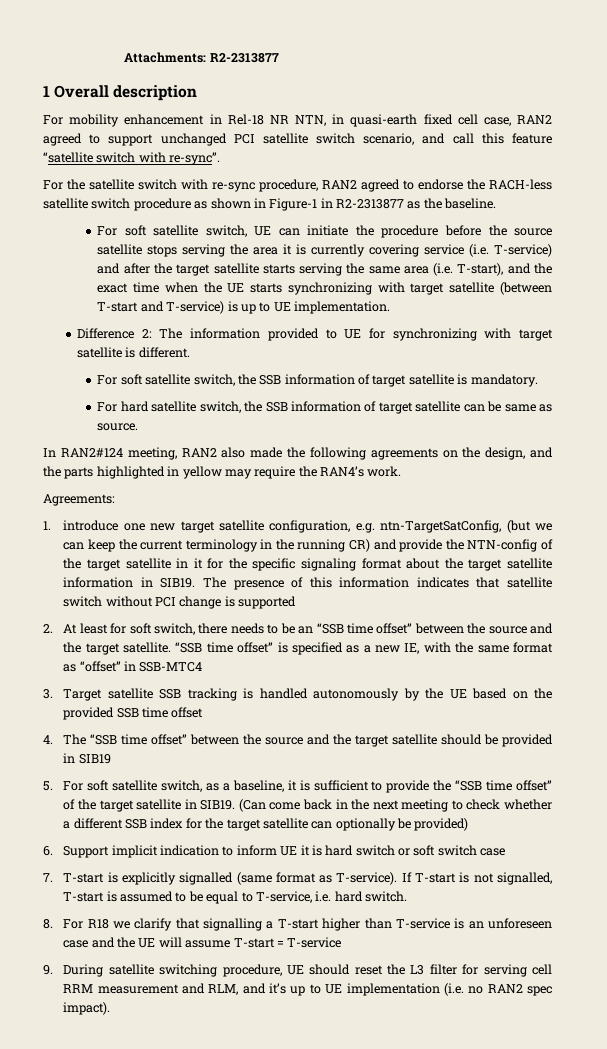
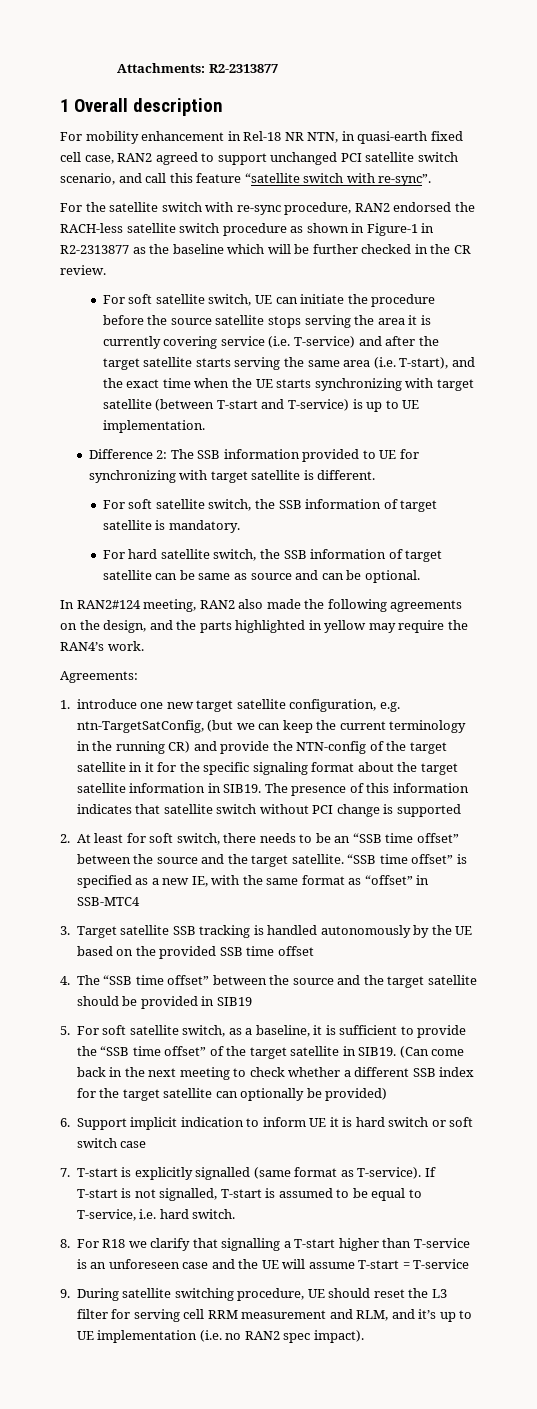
[361,179,463,192] agreed to endorse -> [393,202,452,212] endorsed
[444,198,497,209] baseline. -> [172,244,471,254] [60,265,106,275] baseline which will be further checked in the CR review.
(183, 333) none -> [197,450,221,459] SSB
[97,423,139,431] source. -> [250,570,420,583] source and can be optional.

